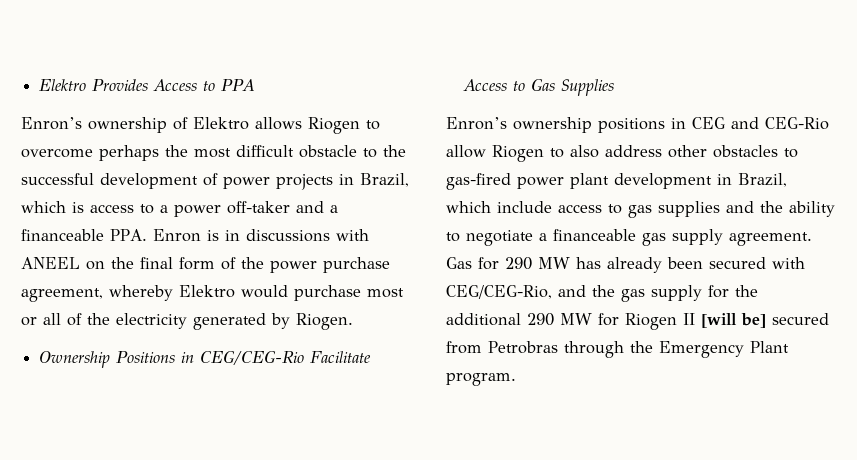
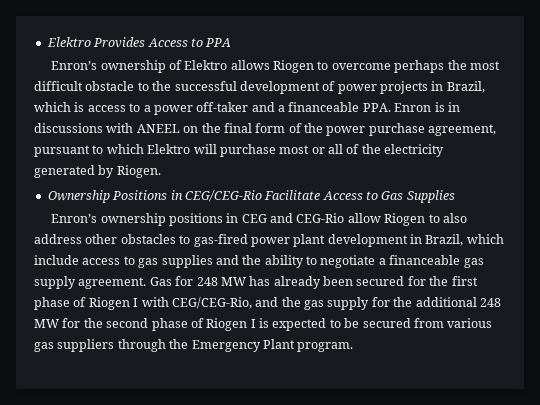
[109,285,288,301] whereby Elektro would -> [34,144,217,157] pursuant to which Elektro will
[505,257,532,270] 290 -> [196,277,218,286] 248
(766, 263) none -> [407,276,478,286] [34,297,139,310] for the first phase of Riogen I
[527,313,554,326] 290 -> [479,298,501,307] 248
[625,313,829,330] [446,341,558,354] Riogen II [will be] secured from Petrobras -> [83,318,493,331] [34,339,115,352] the second phase of Riogen I is expected to be secured from various gas suppliers

